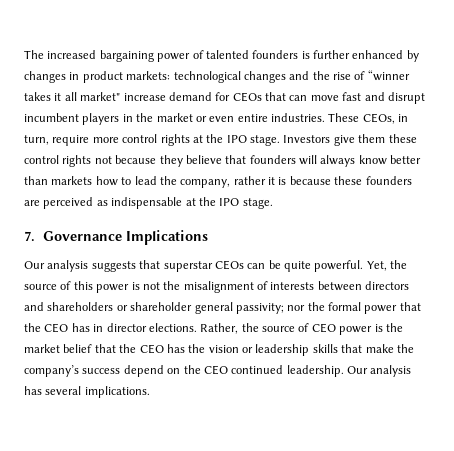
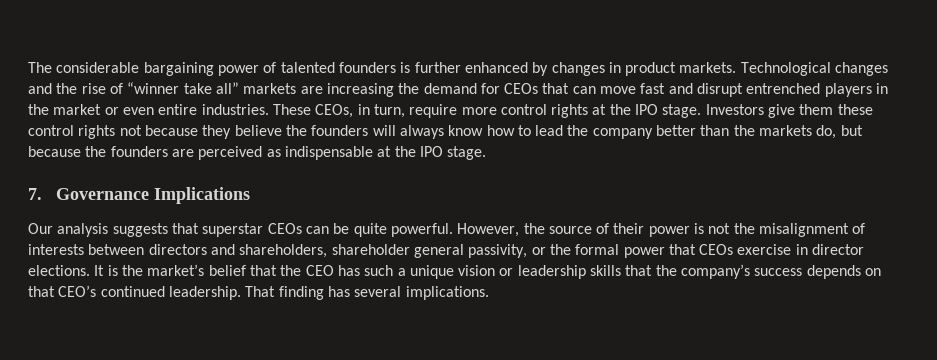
[47,50,97,59] increased -> [56,62,140,73] considerable
[126,71,241,83] markets: technological -> [679,62,831,76] markets. Technological
[24,92,166,101] takes it all market" increase -> [183,82,420,97] take all” markets are increasing the
[24,113,79,122] incumbent -> [746,83,821,94] entrenched
[225,155,247,164] that -> [285,125,307,136] the
[390,155,422,164] [24,176,93,185] better than markets -> (484, 130) none
[180,176,363,188] company, rather it is because these -> [592,125,863,139] [28,146,107,157] company better than the markets do, but because the
[366,260,408,271] [24,281,93,290] Yet, the source of this -> [457,223,645,237] However, the source of their
[47,302,421,314] [24,323,373,335] shareholders or shareholder general passivity; nor the formal power that the CEO has in director elections. Rather, the source of CEO power -> [239,244,865,258] [28,265,105,276] shareholders, shareholder general passivity, or the formal power that CEOs exercise in director elections. It
[24,344,60,353] market -> [147,264,205,276] market’s
[188,344,206,353] the -> [364,265,454,279] such a unique
[365,344,394,353] make -> (653, 270) none
[123,365,412,377] depend on the CEO continued leadership. Our analysis -> [806,265,882,279] [28,285,324,300] depends on that CEO’s continued leadership. That finding

